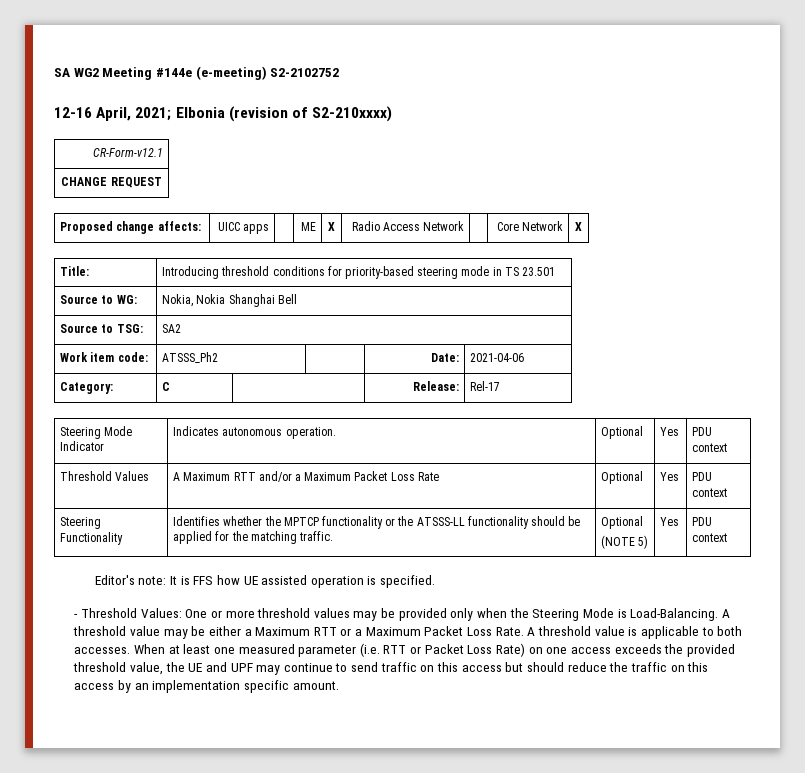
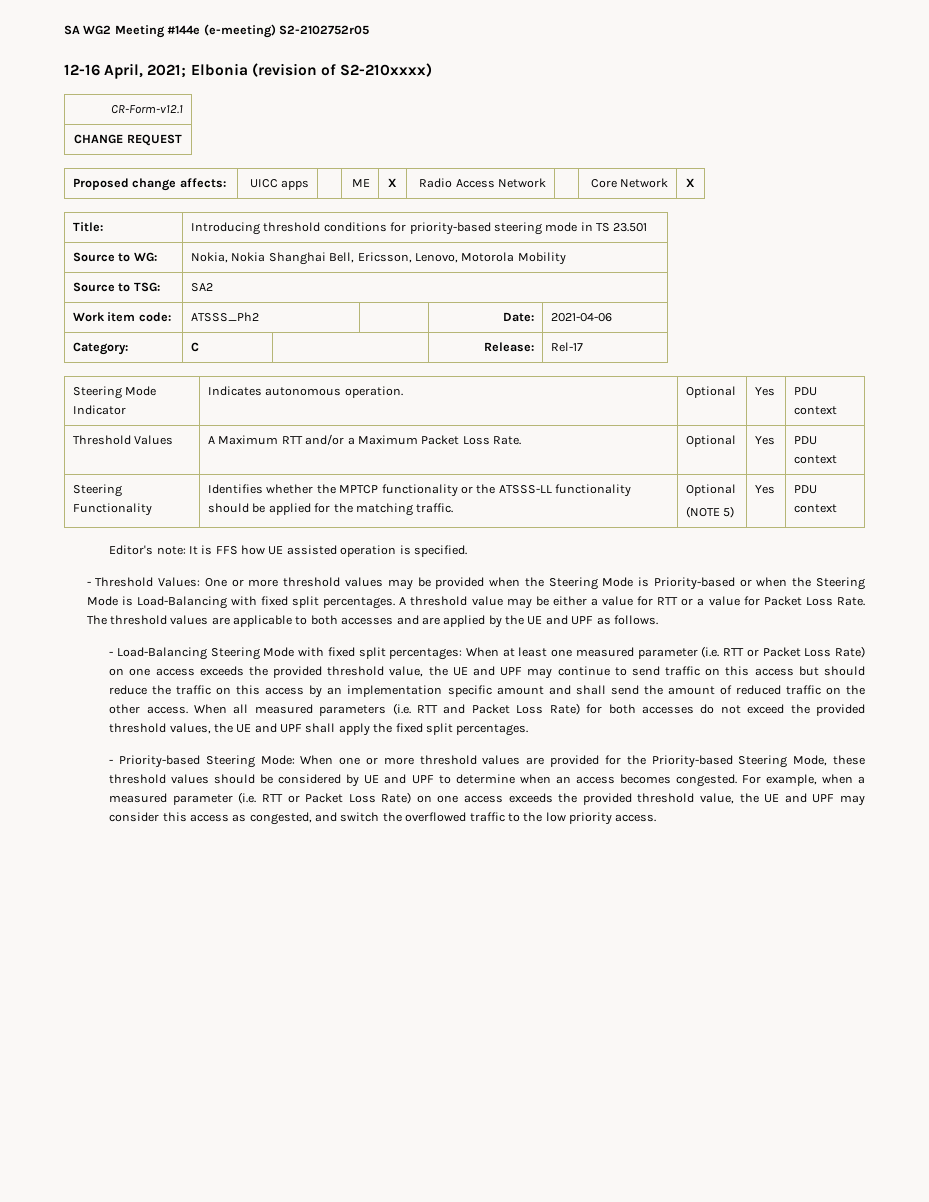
[270,68,340,77] S2-2102752 -> [278,25,369,35] S2-2102752r05
[277,294,297,304] Bell -> [329,252,566,265] Bell, Ericsson, Lenovo, Motorola Mobility
[417,472,439,481] Rate -> [493,436,522,445] Rate.
[450,608,719,621] only when the Steering Mode is Load-Balancing. -> [489,577,865,590] [86,596,396,609] when the Steering Mode is Priority-based or when the Steering Mode is Load-Balancing with fixed split percentages.
[255,627,311,636] Maximum -> [602,596,654,606] value for
[365,626,743,639] [74,647,131,654] Maximum Packet Loss Rate. A threshold value is applicable to both accesses. -> [708,596,865,606] [86,615,658,628] [109,647,463,660] value for Packet Loss Rate. The threshold values are applicable to both accesses and are applied by the UE and UPF as follows. // - Load-Balancing Steering Mode with fixed split percentages:
[292,681,339,690] amount. -> [496,685,865,695] [109,703,865,716] [109,723,529,736] [109,755,865,768] [109,774,865,787] [109,792,866,806] [109,812,657,825] amount and shall send the amount of reduced traffic on the other access. When all measured parameters (i.e. RTT and Packet Loss Rate) for both accesses do not exceed the provided threshold values, the UE and UPF shall apply the fixed split percentages. // - Priority-based Steering Mode: When one or more threshold values are provided for the Priority-based Steering Mode, these threshold values should be considered by UE and UPF to determine when an access becomes congested. For example, when a measured parameter (i.e. RTT or Packet Loss Rate) on one access exceeds the provided threshold value, the UE and UPF may consider this access as congested, and switch the overflowed traffic to the low priority access.

